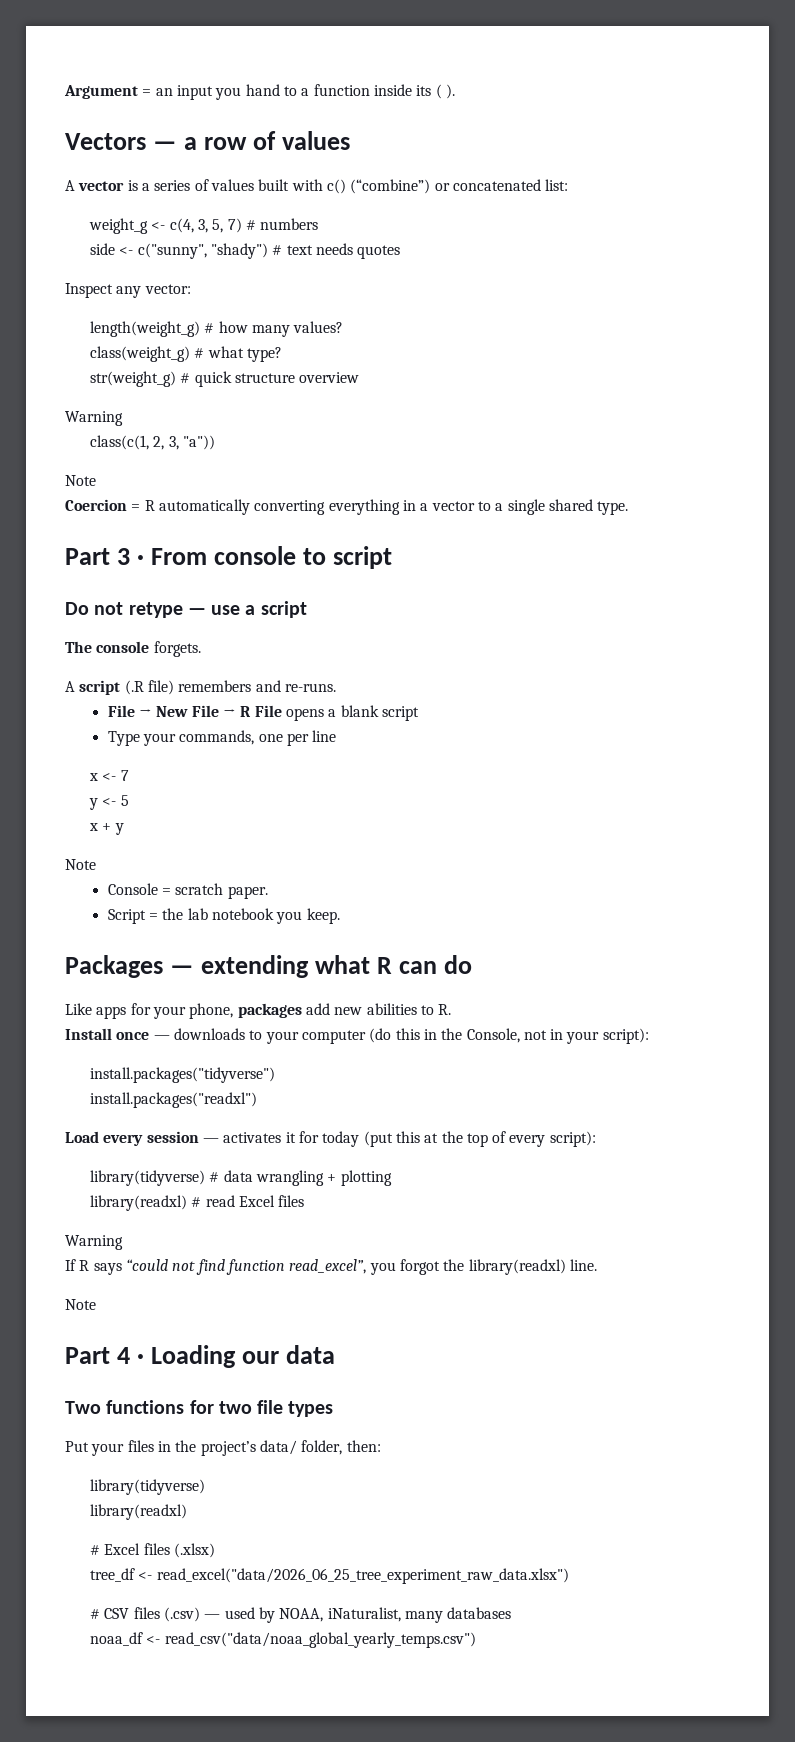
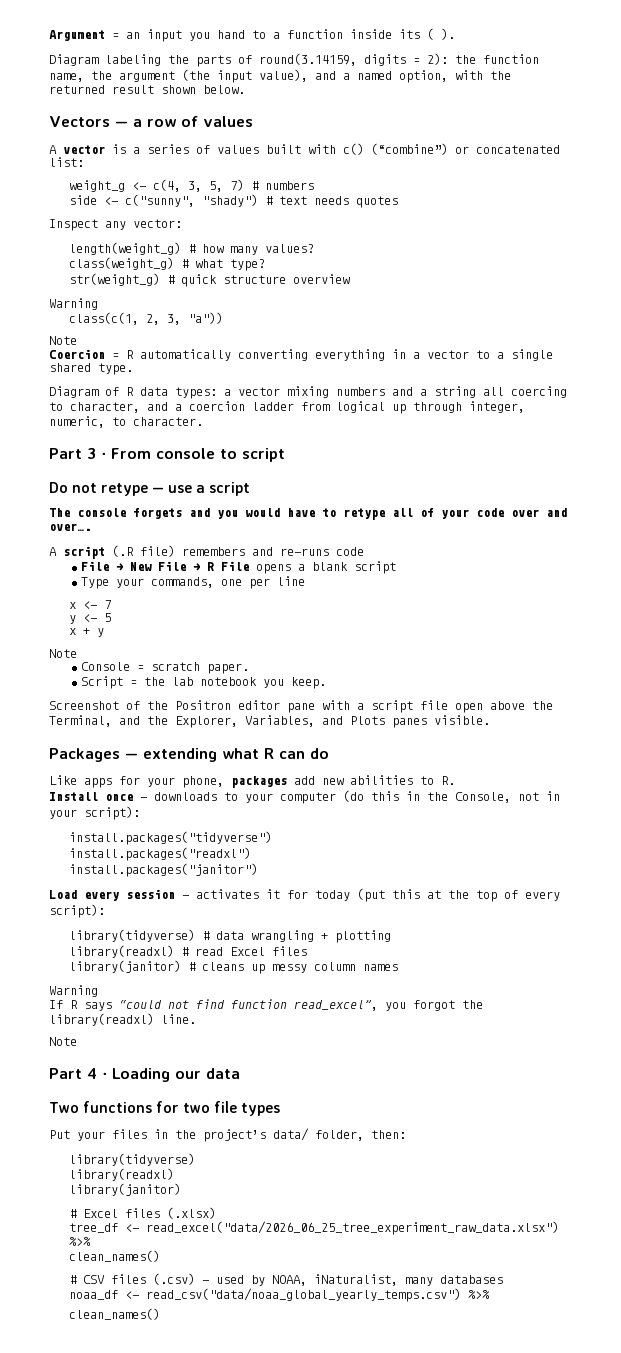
(455, 91) none -> [49,53,539,67] [49,69,511,83] [49,85,245,94] // Diagram labeling the parts of round(3.14159, digits = 2): the function name, the argument (the input value), and a named option, with the returned result shown below.
(629, 508) none -> [49,386,567,399] [49,401,525,414] [49,416,203,428] // Diagram of R data types: a vector mixing numbers and a string all coercing to character, and a coercion ladder from logical up through integer, numeric, to character.
[153,641,201,657] forgets. -> [133,508,567,520] [49,523,91,531] forgets and you would have to retype all of your code over and over….
[284,683,336,692] re-runs. -> [280,547,364,556] re-runs code
(340, 916) none -> [49,700,553,713] [49,715,490,728] // Screenshot of the Positron editor pane with a script file open above the Terminal, and the Explorer, Variables, and Plots panes visible.
(258, 1100) none -> [69,863,259,877] // install.packages("janitor")
(305, 1201) none -> [69,960,399,974] // library(janitor) # cleans up messy column names
(188, 1512) none -> [69,1183,182,1196] // library(janitor)
(569, 1576) none -> [69,1237,92,1246] [69,1250,161,1262] %>% // clean_names()
(476, 1640) none -> [468,1290,491,1299] [69,1308,161,1320] %>% // clean_names()

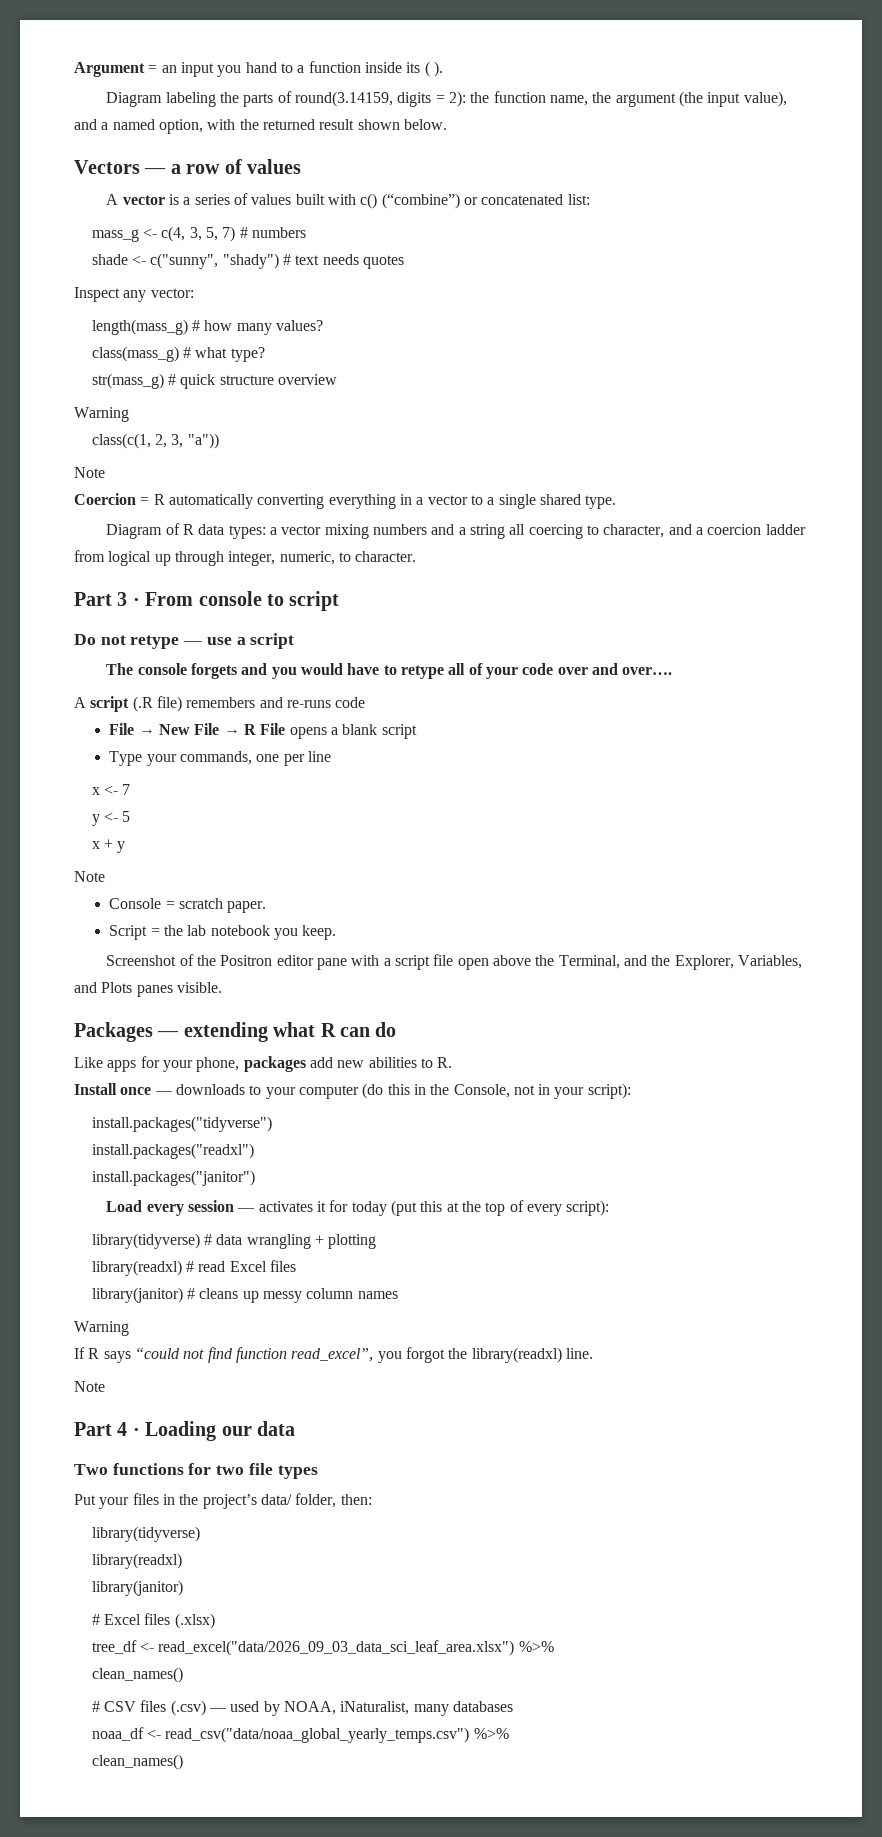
[69,180,126,192] weight_g -> [91,229,139,242] mass_g
[69,195,98,205] side -> [91,254,128,265] shade
[69,242,182,255] length(weight_g) -> [91,319,188,335] length(mass_g)
[69,257,175,270] class(weight_g) -> [91,346,179,362] class(mass_g)
[69,273,161,286] str(weight_g) -> [91,373,164,389] str(mass_g)
[146,1221,560,1235] read_excel("data/2026_06_25_tree_experiment_raw_data.xlsx") -> [158,1640,515,1656] read_excel("data/2026_09_03_data_sci_leaf_area.xlsx")

